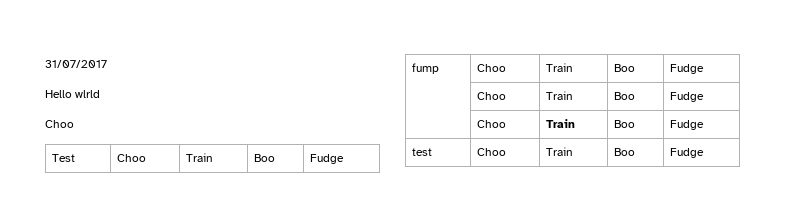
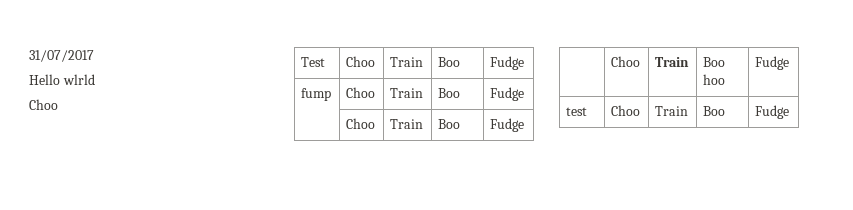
(635, 124) none -> [703,74,726,85] hoo

